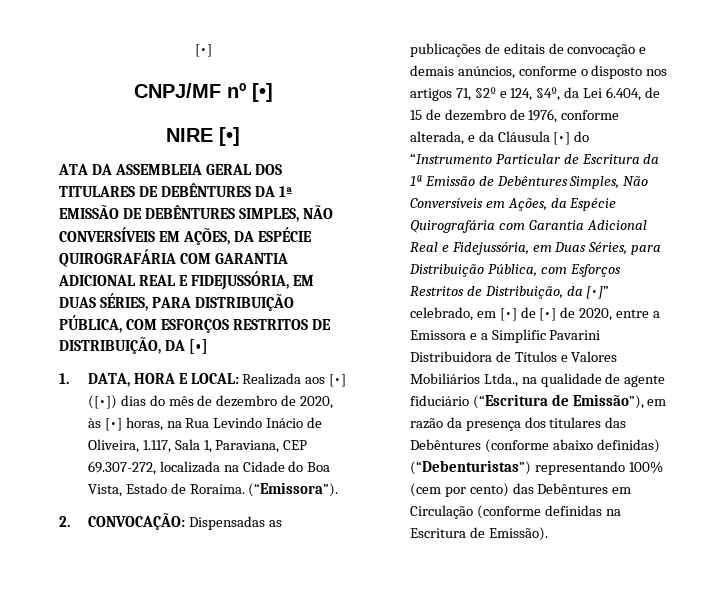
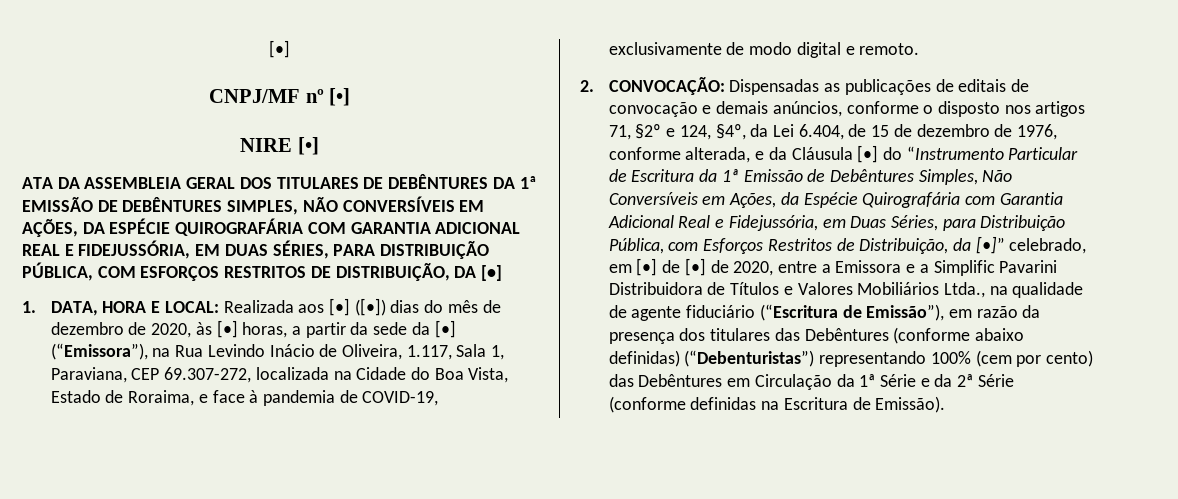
(163, 424) none -> [292,320,456,338] [50,343,148,360] a partir da sede da [•] (“Emissora”),
[189,482,339,497] Roraima. (“Emissora”). -> [128,390,439,406] [608,42,920,58] Roraima, e face à pandemia de COVID-19, exclusivamente de modo digital e remoto.
(473, 512) none -> [836,374,1014,387] da 1ª Série e da 2ª Série

